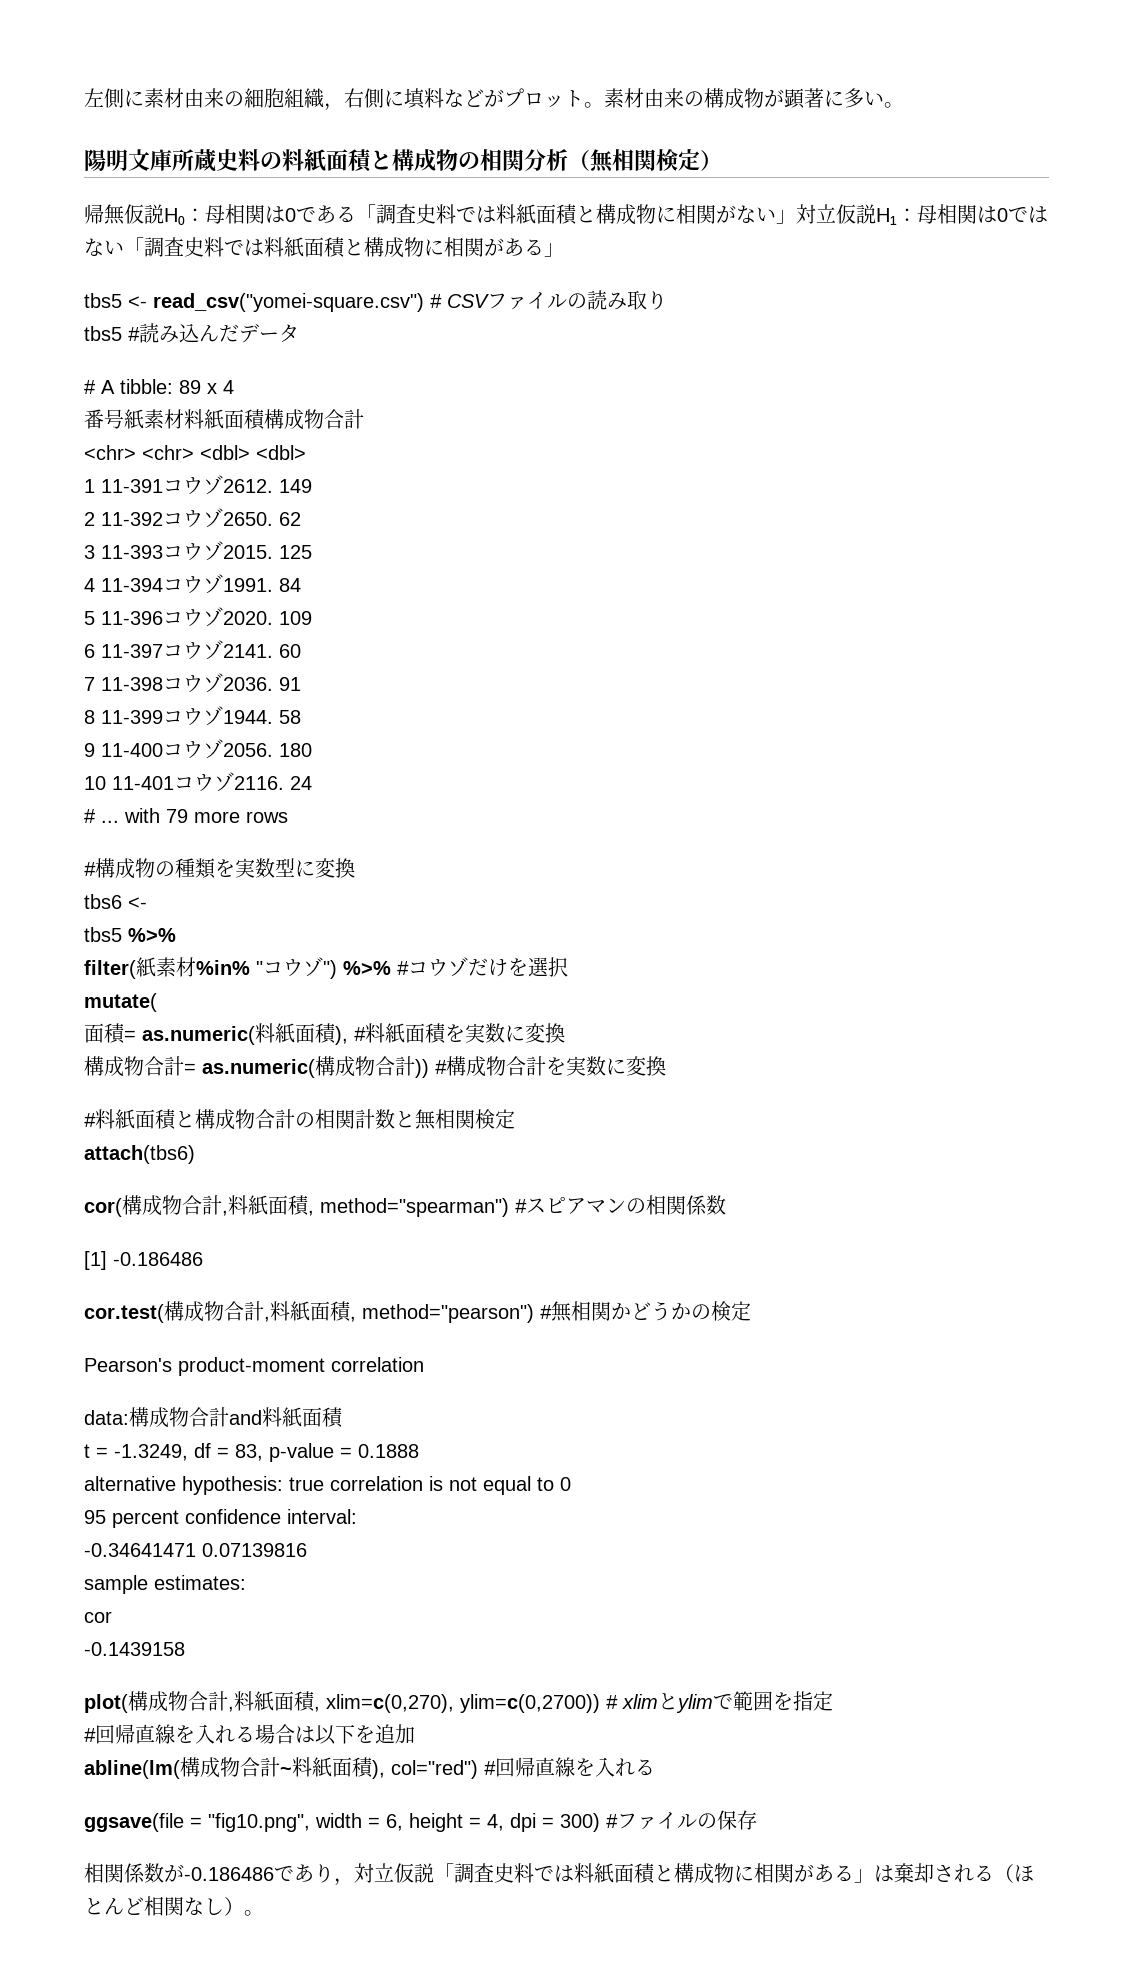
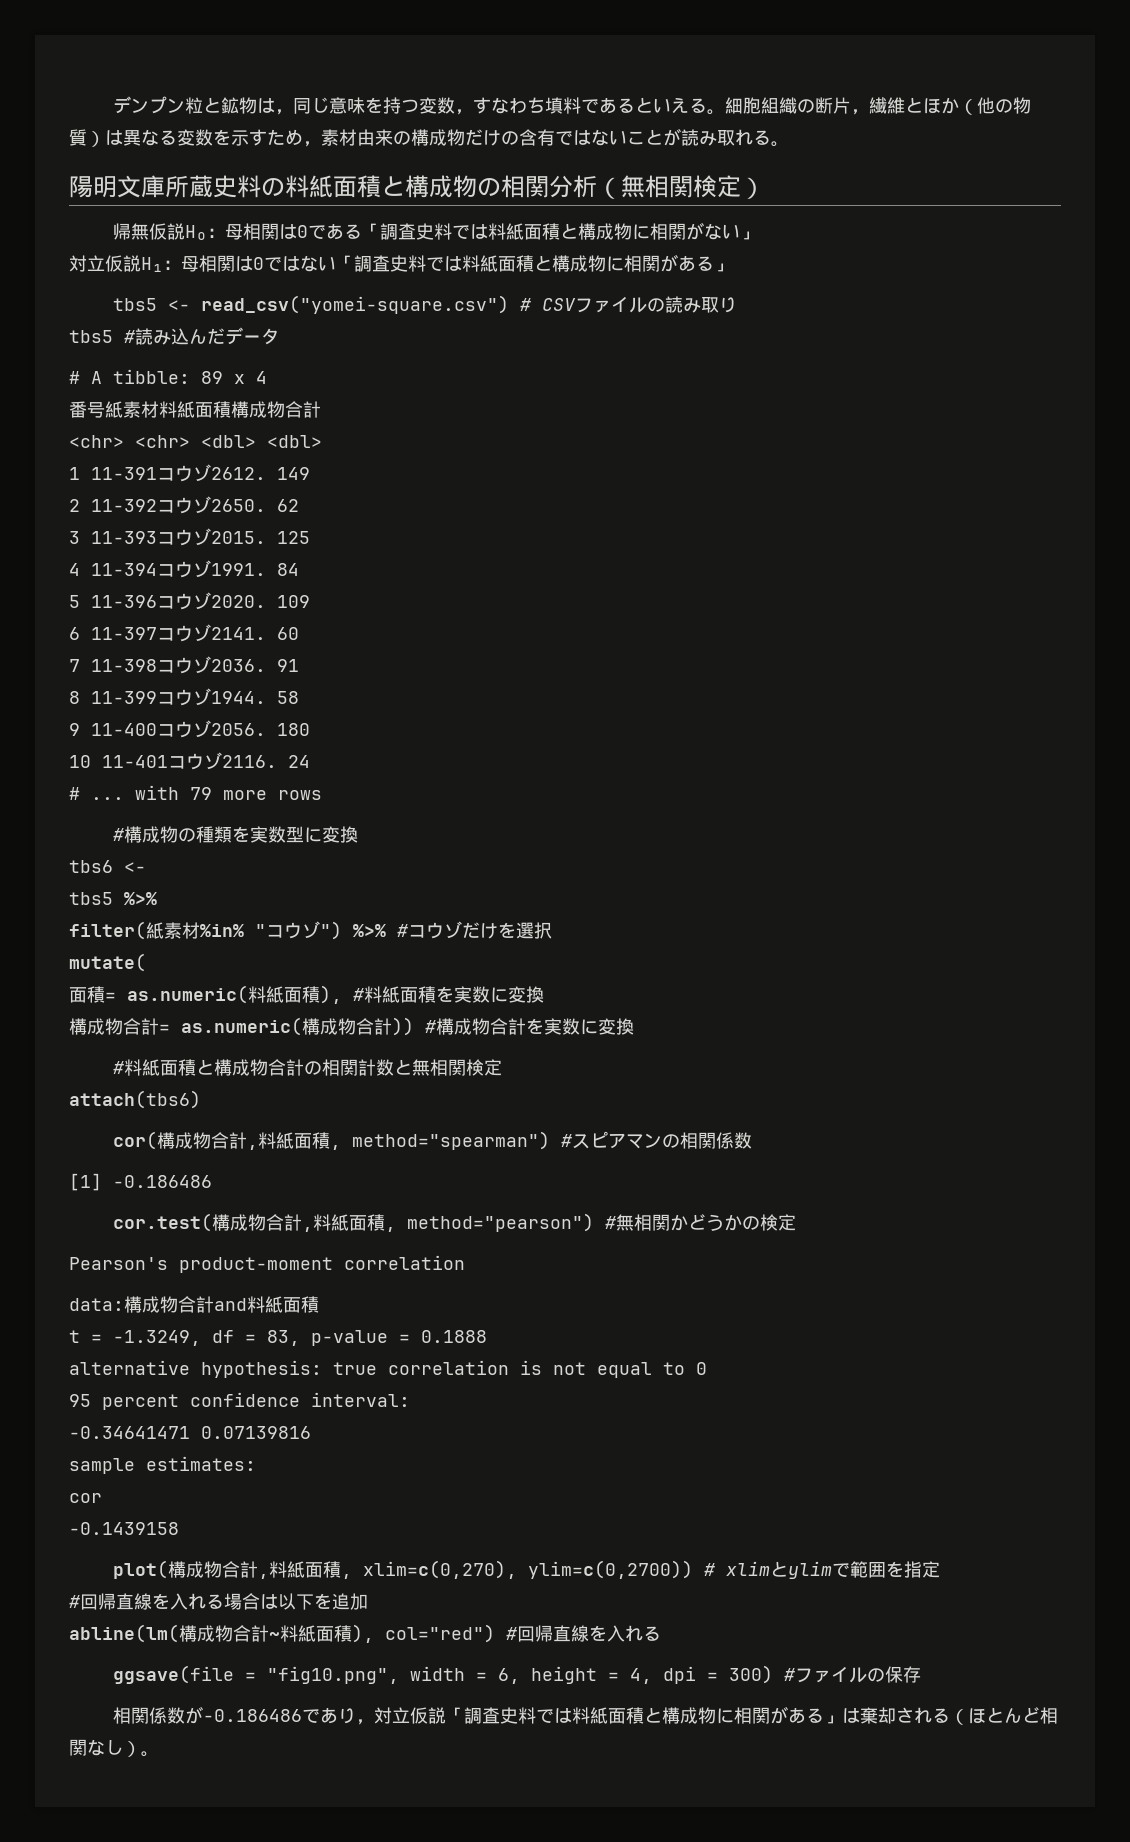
[84,88,884,111] 左側に素材由来の細胞組織，右側に填料などがプロット。素材由来の構成物が顕著に多い -> [112,96,1031,115] [69,128,771,147] デンプン粒と鉱物は，同じ意味を持つ変数，すなわち填料であるといえる。細胞組織の断片，繊維とほか（他の物質）は異なる変数を示すため，素材由来の構成物だけの含有ではないことが読み取れる
(796, 217) none -> (758, 235) //

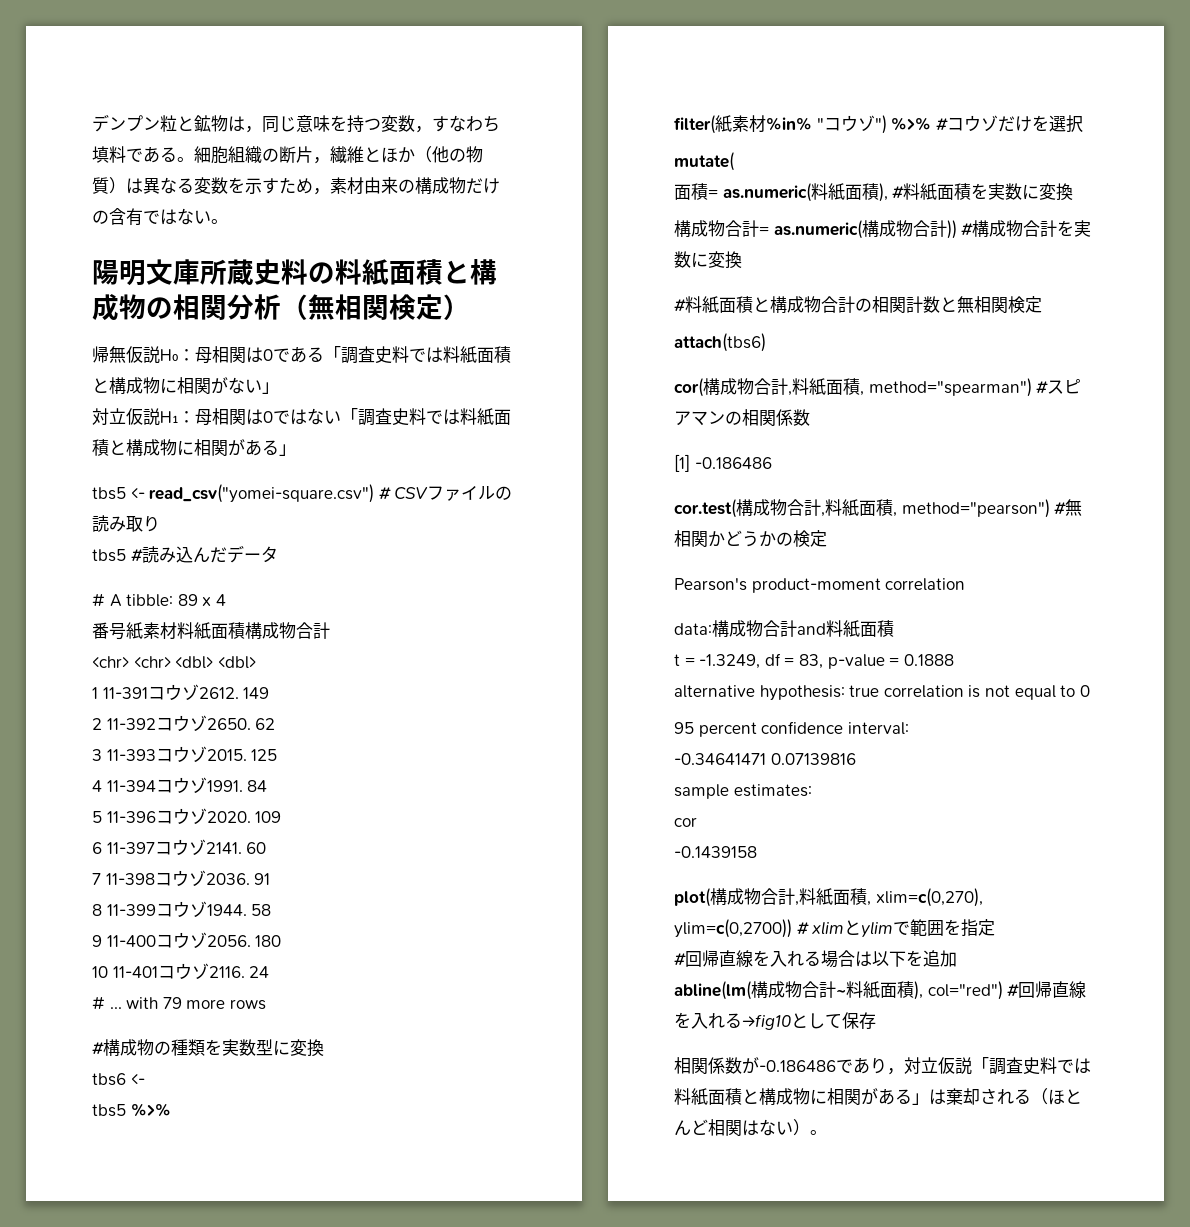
[634,97,707,114] といえる -> (177, 154) none
[627,128,771,146] ことが読み取れる -> (211, 217) none
[112,1665,885,1684] // ggsave(file = "fig10.png", width = 6, height = 4, dpi = 300) #ファイルの -> [742,1013,842,1030] →fig10として
[87,1739,123,1756] なし -> [742,1119,793,1136] はない

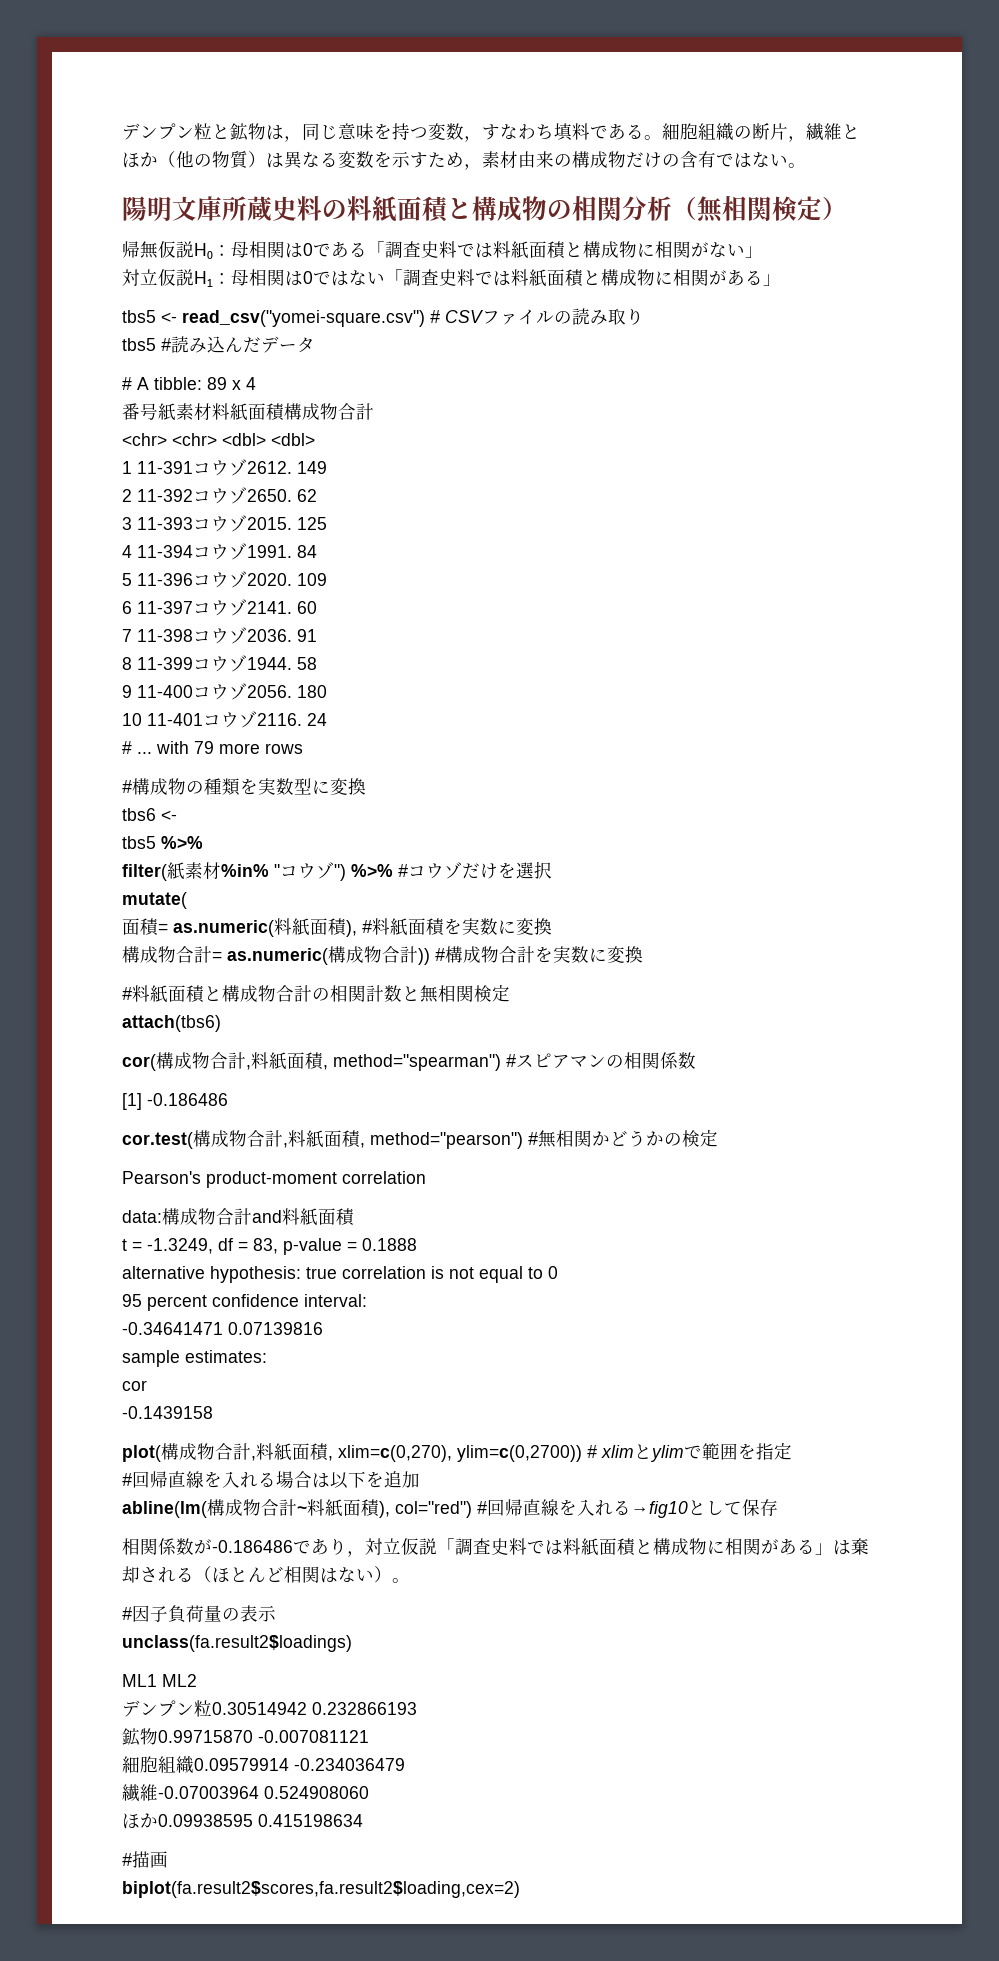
(827, 1132) none -> [122,1605,276,1623] [122,1635,352,1652] [122,1674,197,1687] [122,1700,417,1717] [122,1728,369,1746] [122,1756,405,1774] [122,1784,369,1802] [122,1813,363,1829] [122,1851,168,1868] [122,1881,520,1898] // #因子負荷量の表示 // unclass(fa.result2$loadings) // ML1 ML2 // デンプン粒0.30514942 0.232866193 // 鉱物0.99715870 -0.007081121 // 細胞組織0.09579914 -0.234036479 // 繊維-0.07003964 0.524908060 // ほか0.09938595 0.415198634 // #描画 // biplot(fa.result2$scores,fa.result2$loading,cex=2)

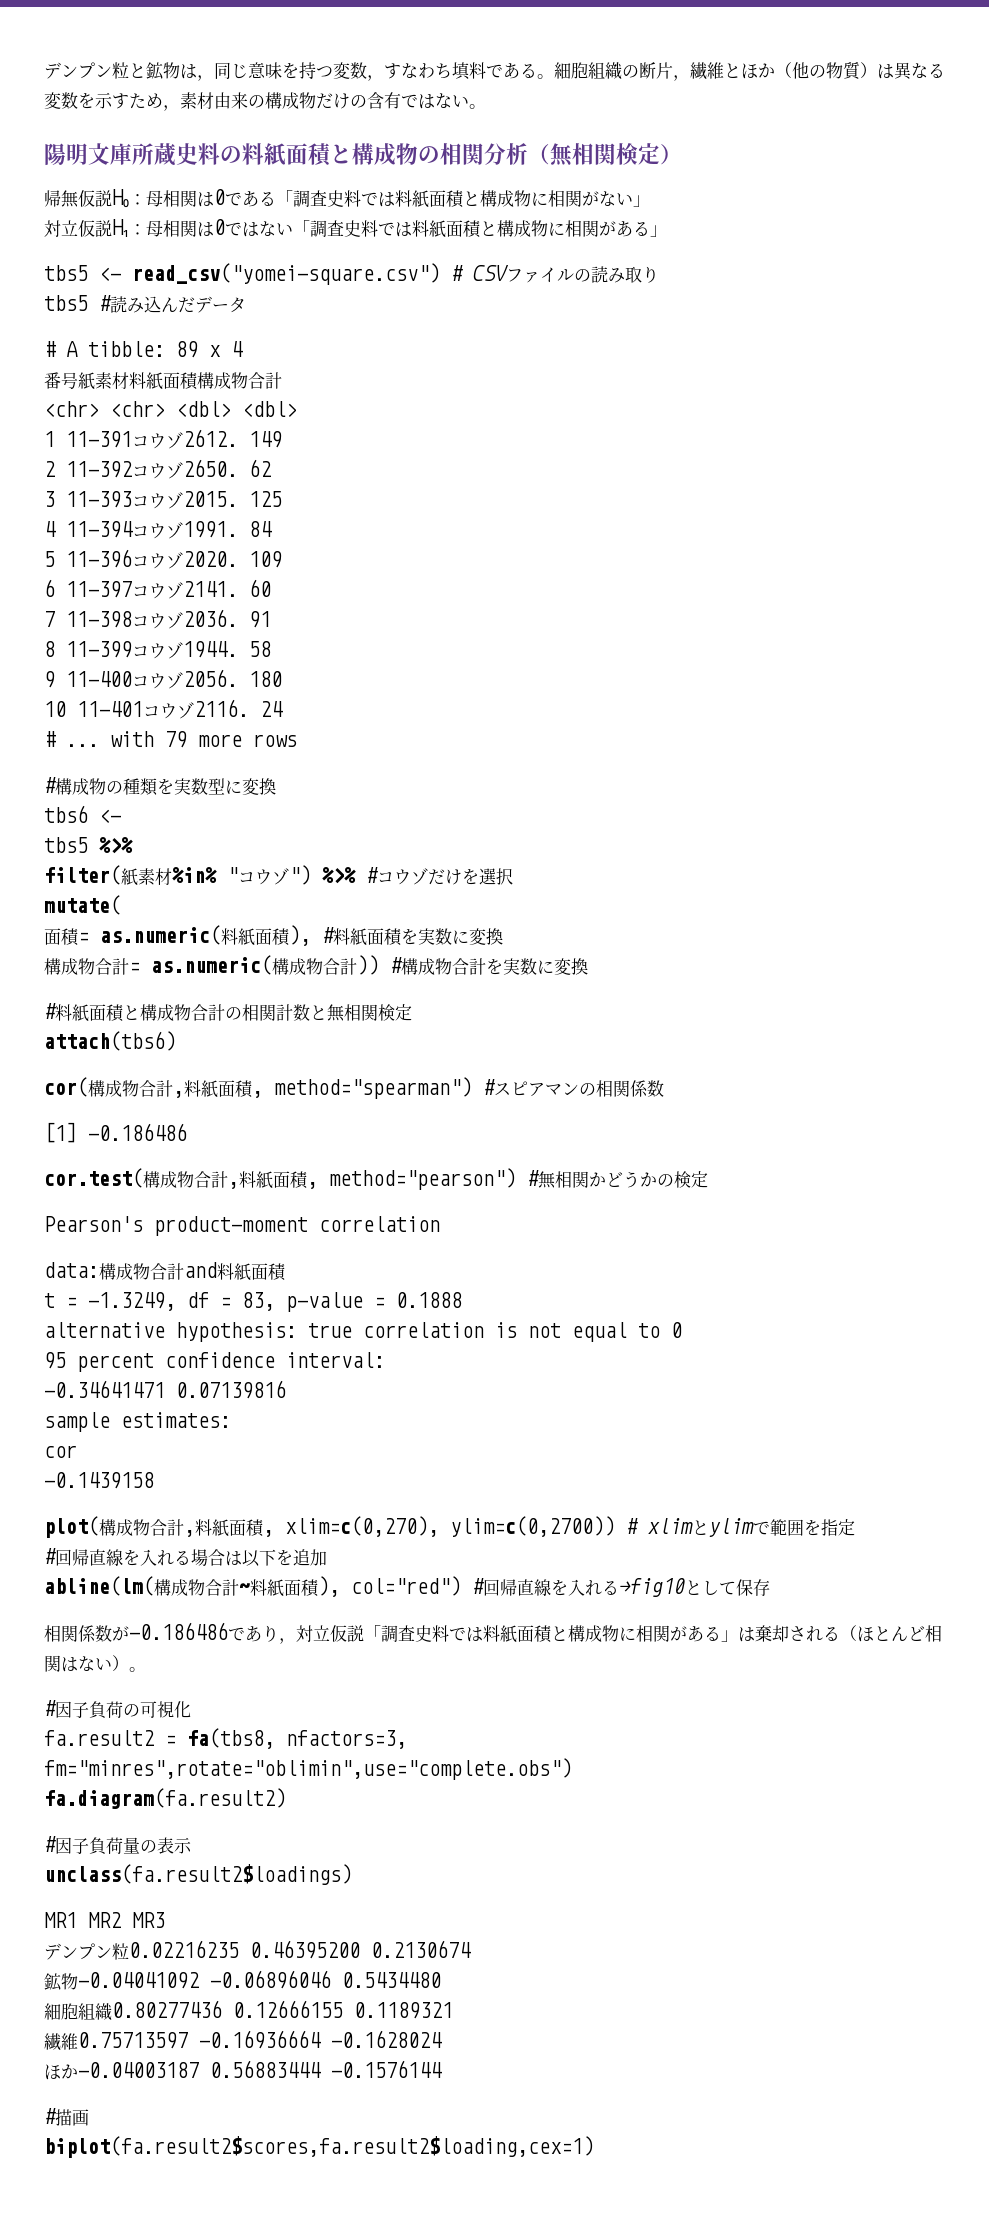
(410, 1580) none -> [44,1700,191,1719] [44,1728,407,1749] [44,1758,572,1780] [44,1788,286,1809] // #因子負荷の可視化 // fa.result2 = fa(tbs8, nfactors=3, fm="minres",rotate="oblimin",use="complete.obs") // fa.diagram(fa.result2)
[122,1674,197,1687] [122,1700,417,1717] [122,1728,369,1746] [122,1756,405,1774] [122,1784,369,1802] [122,1813,363,1829] ML1 ML2 // デンプン粒0.30514942 0.232866193 // 鉱物0.99715870 -0.007081121 // 細胞組織0.09579914 -0.234036479 // 繊維-0.07003964 0.524908060 // ほか0.09938595 0.415198634 -> [44,1912,165,1928] [44,1940,471,1960] [44,1970,441,1991] [44,2000,453,2020] [44,2030,442,2051] [44,2060,442,2080] MR1 MR2 MR3 // デンプン粒0.02216235 0.46395200 0.2130674 // 鉱物-0.04041092 -0.06896046 0.5434480 // 細胞組織0.80277436 0.12666155 0.1189321 // 繊維0.75713597 -0.16936664 -0.1628024 // ほか-0.04003187 0.56883444 -0.1576144
[122,1881,520,1898] biplot(fa.result2$scores,fa.result2$loading,cex=2) -> [44,2136,594,2158] biplot(fa.result2$scores,fa.result2$loading,cex=1)

